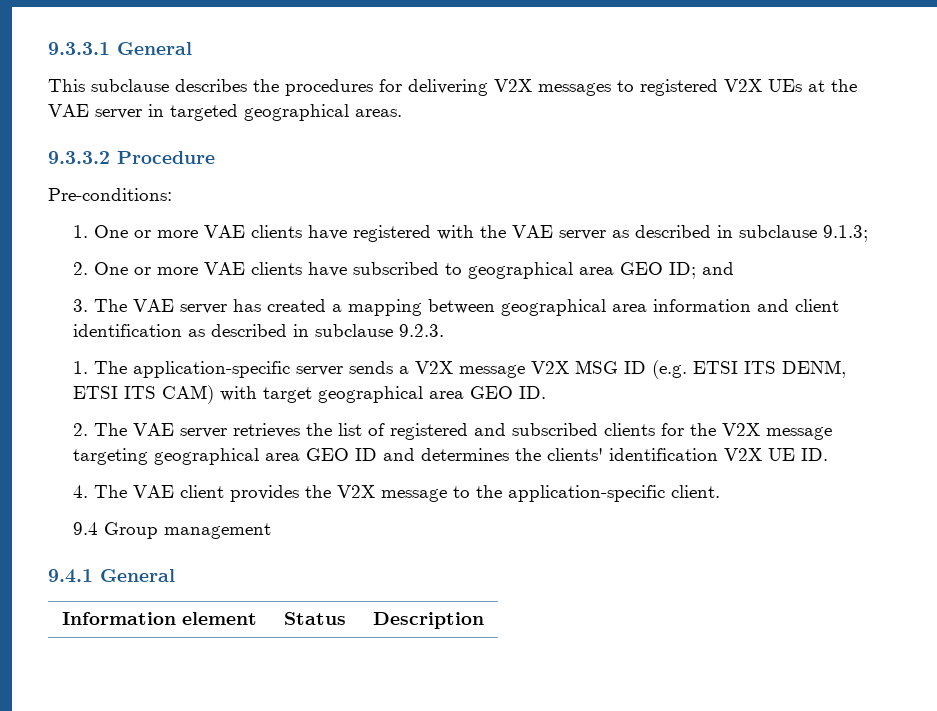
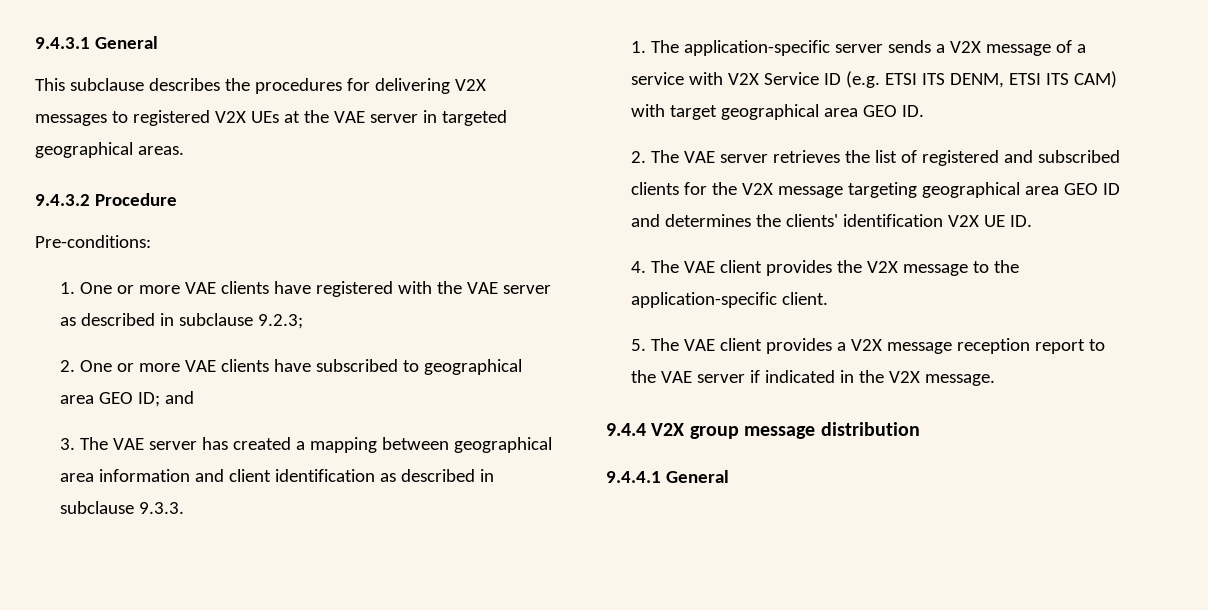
[48,42,110,55] 9.3.3.1 -> [35,37,90,49] 9.4.3.1
[48,151,110,164] 9.3.3.2 -> [35,194,90,206] 9.4.3.2
[822,225,868,242] 9.1.3; -> [257,314,303,329] 9.2.3;
[398,324,444,337] 9.2.3. -> [138,502,184,514] 9.3.3.
[530,360,618,374] V2X MSG -> [1055,40,1086,53] [630,72,819,85] of a service with V2X Service
[72,522,271,539] [48,569,175,583] [62,612,257,625] [284,612,346,625] [373,612,484,629] 9.4 Group management // 9.4.1 General // Information element | Status | Description -> [630,338,1105,354] [630,370,995,386] [606,422,920,439] [606,470,729,483] 5. The VAE client provides a V2X message reception report to the VAE server if indicated in the V2X message. // 9.4.4 V2X group message distribution // 9.4.4.1 General

